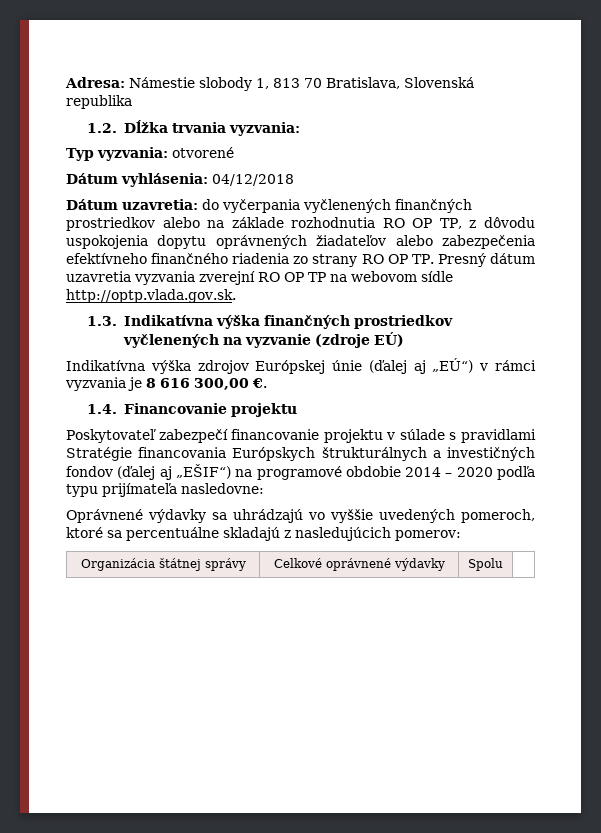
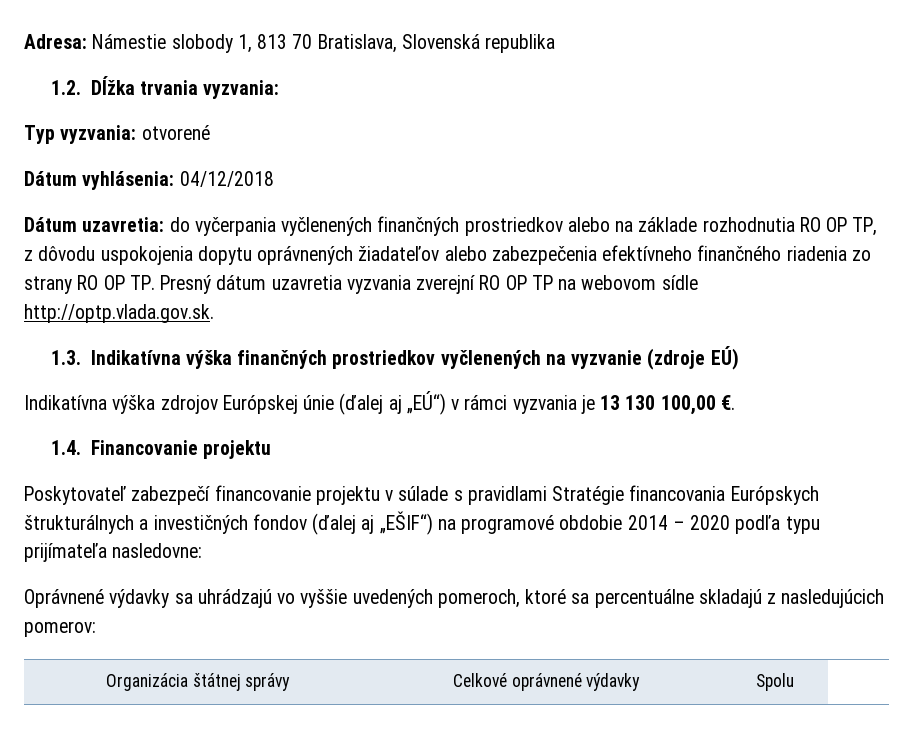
[146,378,249,390] 8 616 300,00 -> [600,395,716,415] 13 130 100,00

